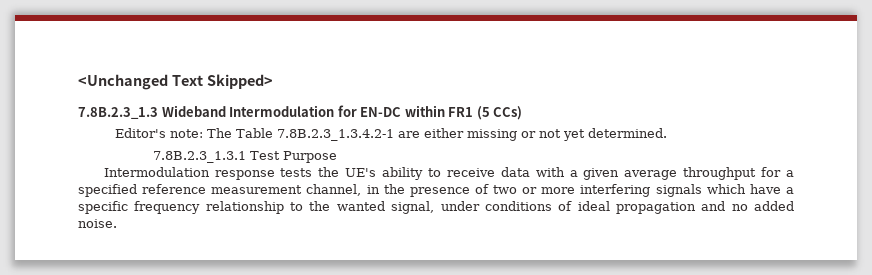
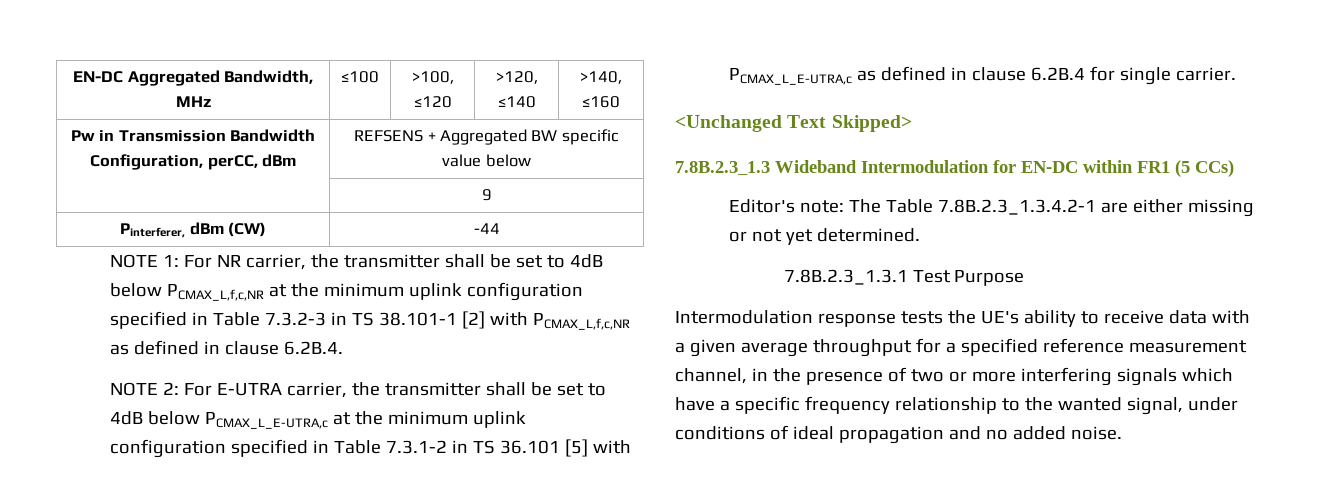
(78, 82) none -> [73,70,313,86] [175,96,211,107] [341,71,379,83] [411,71,454,84] [413,96,452,108] [495,71,538,84] [497,96,536,108] [580,71,622,84] [582,96,620,108] [70,129,316,142] [90,154,296,170] [354,129,619,145] [442,154,531,167] [481,189,492,201] [120,222,266,238] [473,223,500,234] [110,254,604,270] [110,282,584,301] [110,311,631,330] [110,340,344,355] [110,382,607,398] [110,411,527,429] [110,439,632,458] [729,66,1237,85] EN-DC Aggregated Bandwidth, MHz | ≤100 | >100, ≤120 | >120, ≤140 | >140, ≤160 // Pw in Transmission Bandwidth Configuration, perCC, dBm | REFSENS + Aggregated BW specific value below // | 9 // Pinterferer, dBm (CW) | -44 // NOTE 1: For NR carrier, the transmitter shall be set to 4dB below PCMAX_L,f,c,NR at the minimum uplink configuration specified in Table 7.3.2-3 in TS 38.101-1 [2] with PCMAX_L,f,c,NR as defined in clause 6.2B.4. // NOTE 2: For E-UTRA carrier, the transmitter shall be set to 4dB below PCMAX_L_E-UTRA,c at the minimum uplink configuration specified in Table 7.3.1-2 in TS 36.101 [5] with PCMAX_L_E-UTRA,c as defined in clause 6.2B.4 for single carrier. //

